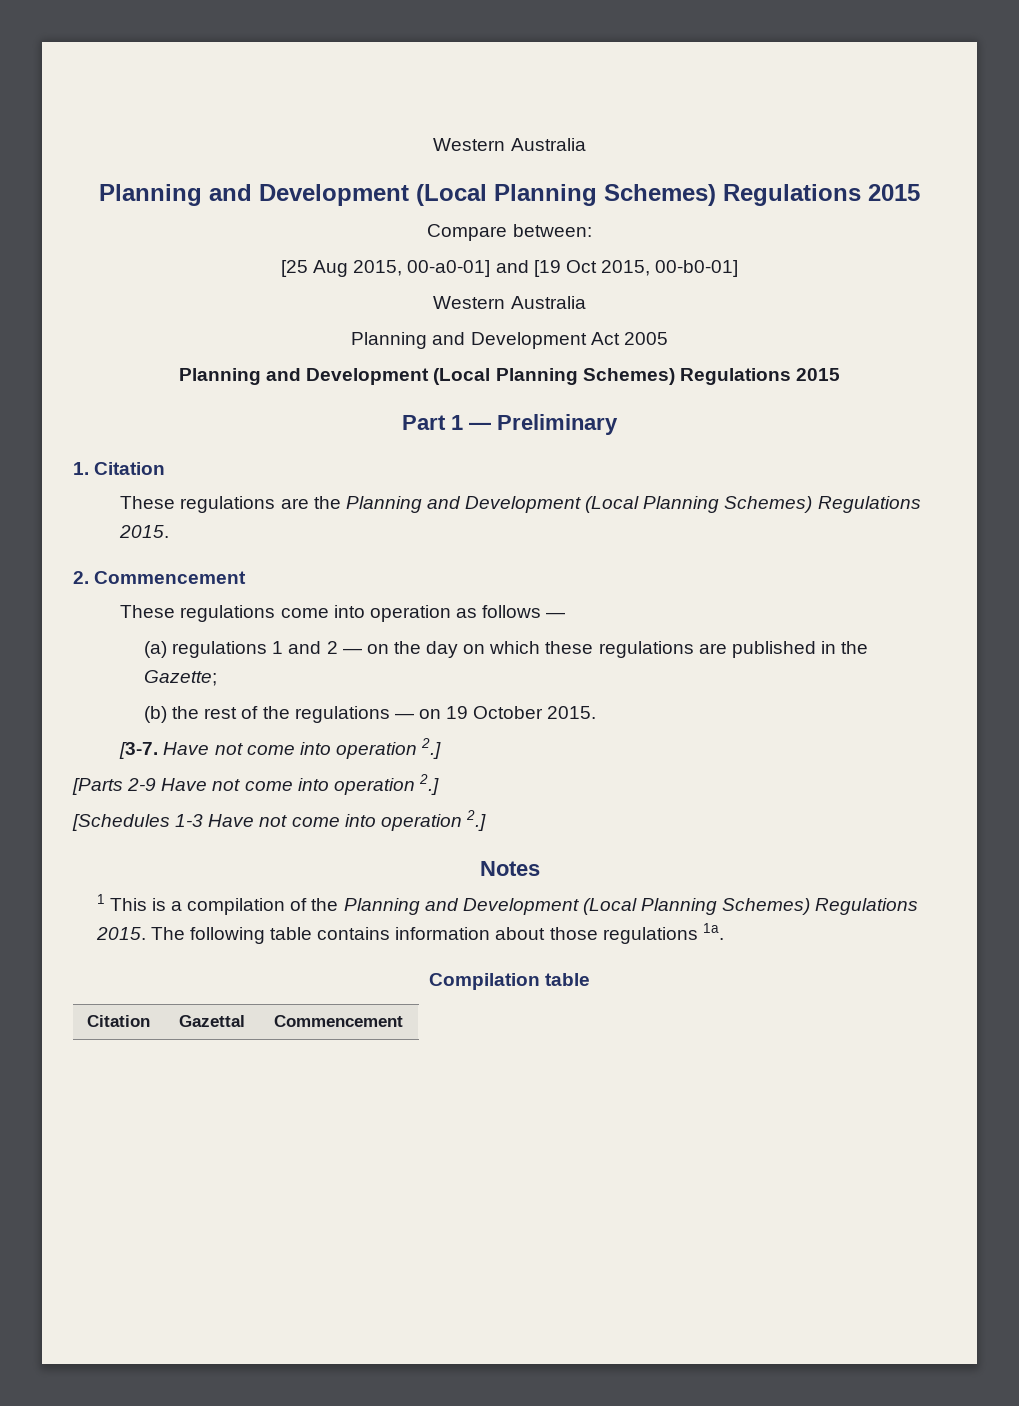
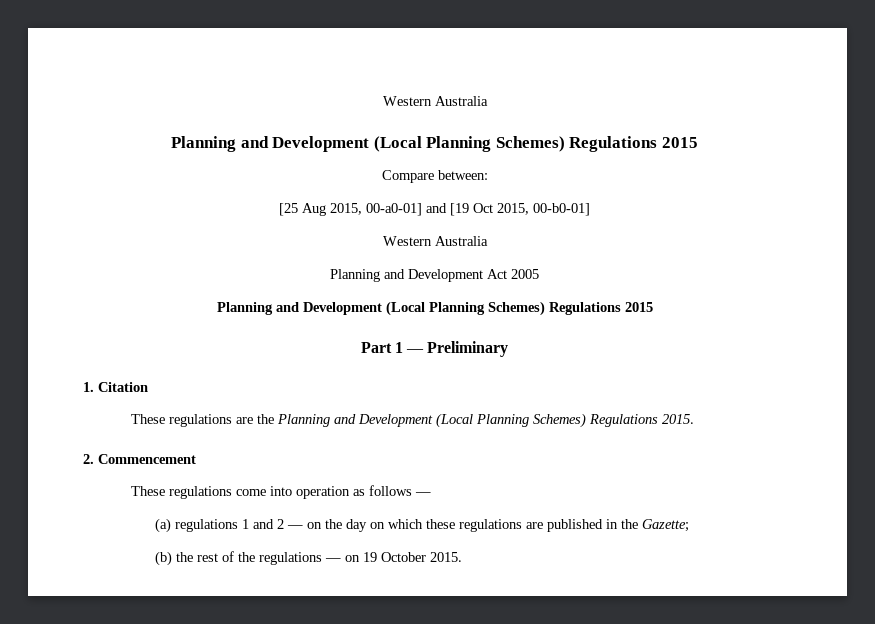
[119,738,442,759] [72,774,439,795] [72,810,486,831] [479,861,540,876] [96,894,919,915] [95,923,724,944] [428,973,591,990] [87,1015,151,1027] [179,1015,246,1027] [274,1015,404,1027] // [3-7. Have not come into operation 2.] // [Parts 2-9 Have not come into operation 2.] // [Schedules 1-3 Have not come into operation 2.] // Notes // 1 This is a compilation of the Planning and Development (Local Planning Schemes) Regulations 2015. The following table contains information about those regulations 1a. // Compilation table // Citation | Gazettal | Commencement -> (462, 557) none

